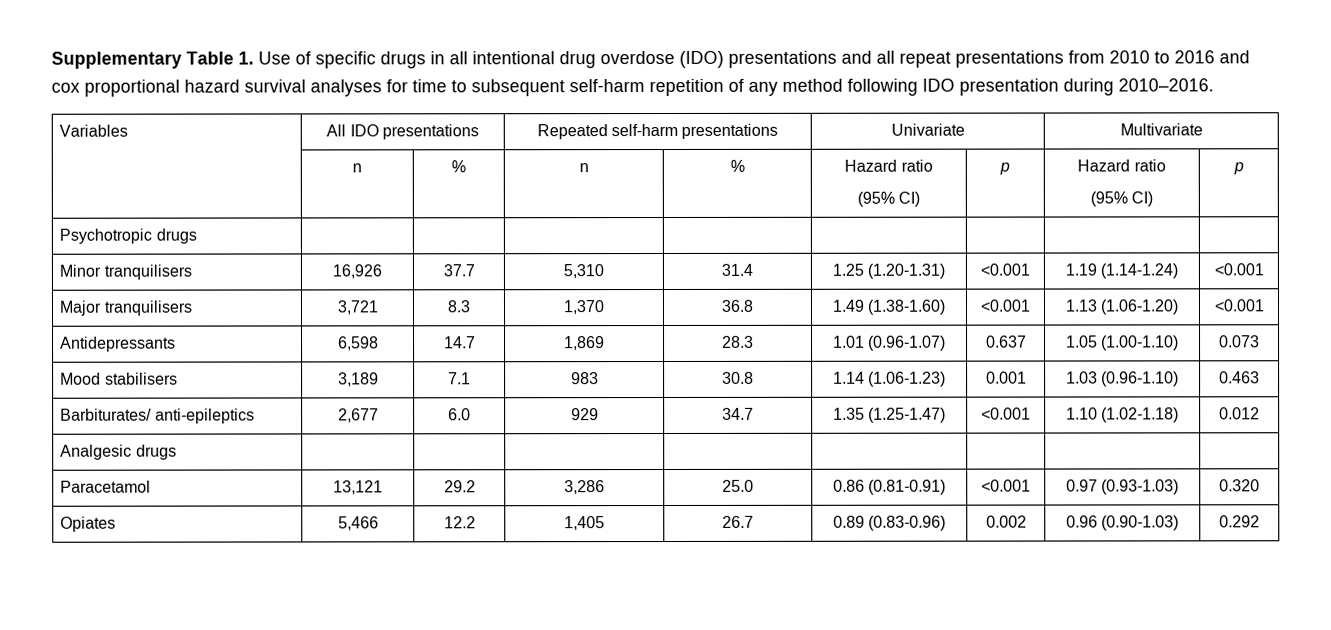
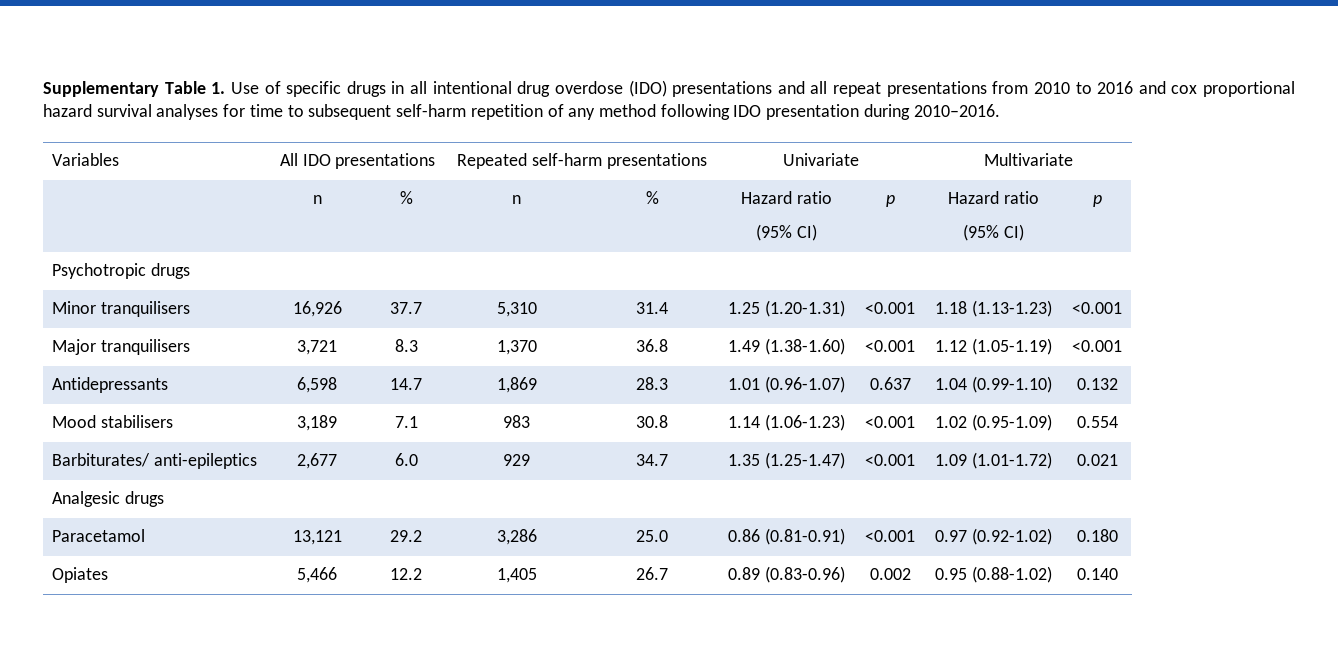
[1064,263,1179,279] 1.19 (1.14-1.24) -> [935,300,1052,317] 1.18 (1.13-1.23)
[1064,299,1179,315] 1.13 (1.06-1.20) -> [935,338,1052,355] 1.12 (1.05-1.19)
[1065,335,1180,351] [1219,335,1260,348] 1.05 (1.00-1.10) | 0.073 -> [935,376,1052,393] [1076,378,1118,390] 1.04 (0.99-1.10) | 0.132
[985,371,1027,384] [1065,371,1180,387] [1219,371,1260,384] 0.001 | 1.03 (0.96-1.10) | 0.463 -> [865,416,915,428] [935,414,1052,431] [1076,416,1118,428] <0.001 | 1.02 (0.95-1.09) | 0.554
[1065,407,1180,423] [1219,407,1260,420] 1.10 (1.02-1.18) | 0.012 -> [935,452,1052,469] [1076,454,1118,466] 1.09 (1.01-1.72) | 0.021
[1101,479,1180,495] [1219,479,1260,492] (0.93-1.03) | 0.320 -> [971,528,1052,545] [1076,529,1118,542] (0.92-1.02) | 0.180
[1065,515,1180,531] [1219,515,1260,528] 0.96 (0.90-1.03) | 0.292 -> [935,566,1052,583] [1076,568,1118,580] 0.95 (0.88-1.02) | 0.140

